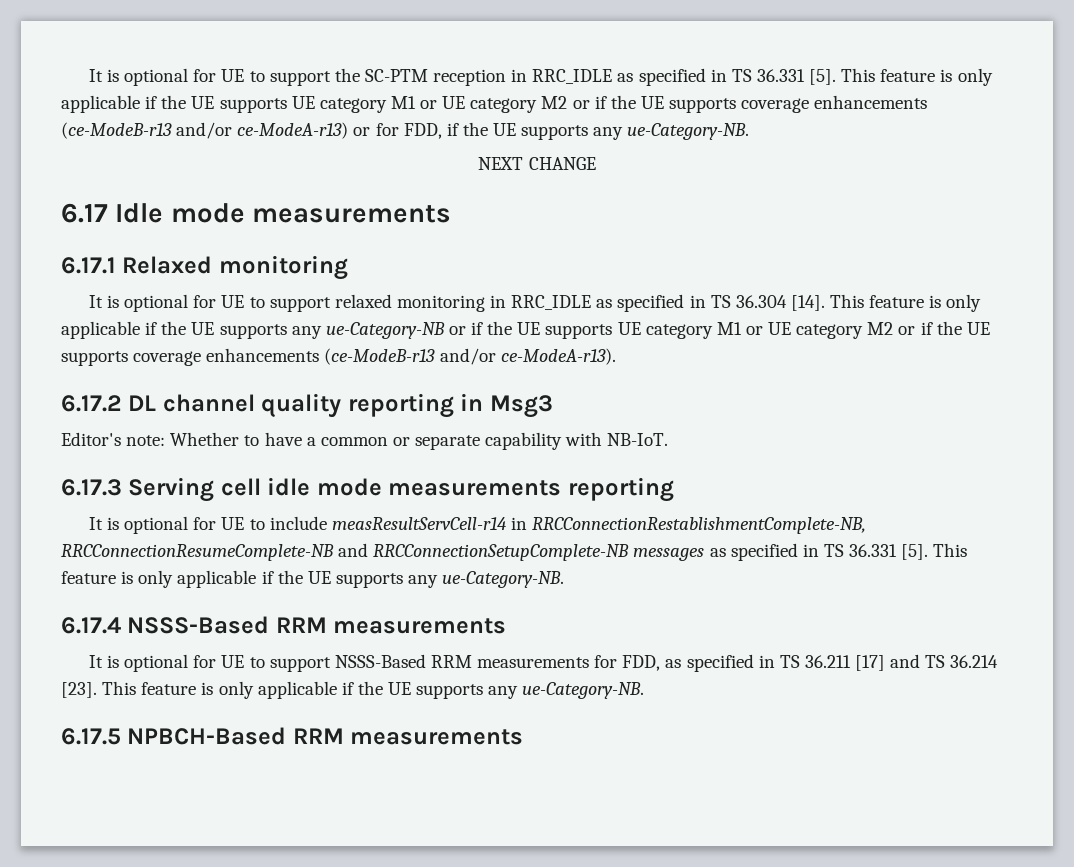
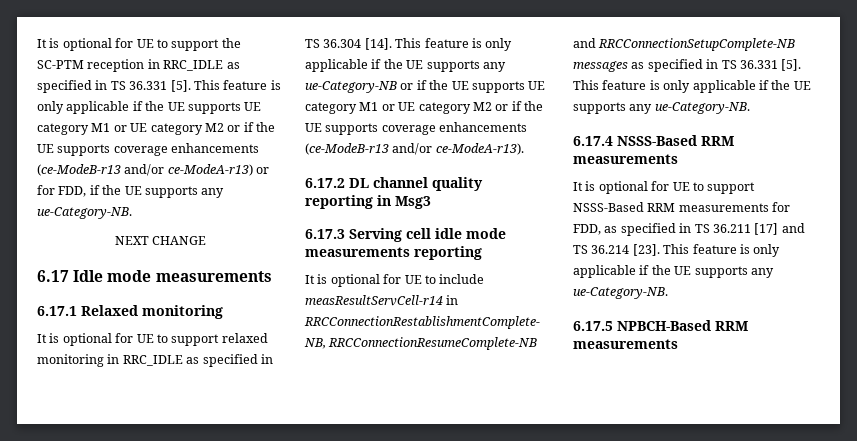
[61,432,669,450] // Editor's note: Whether to have a common or separate capability with NB-IoT. -> (431, 202) none

